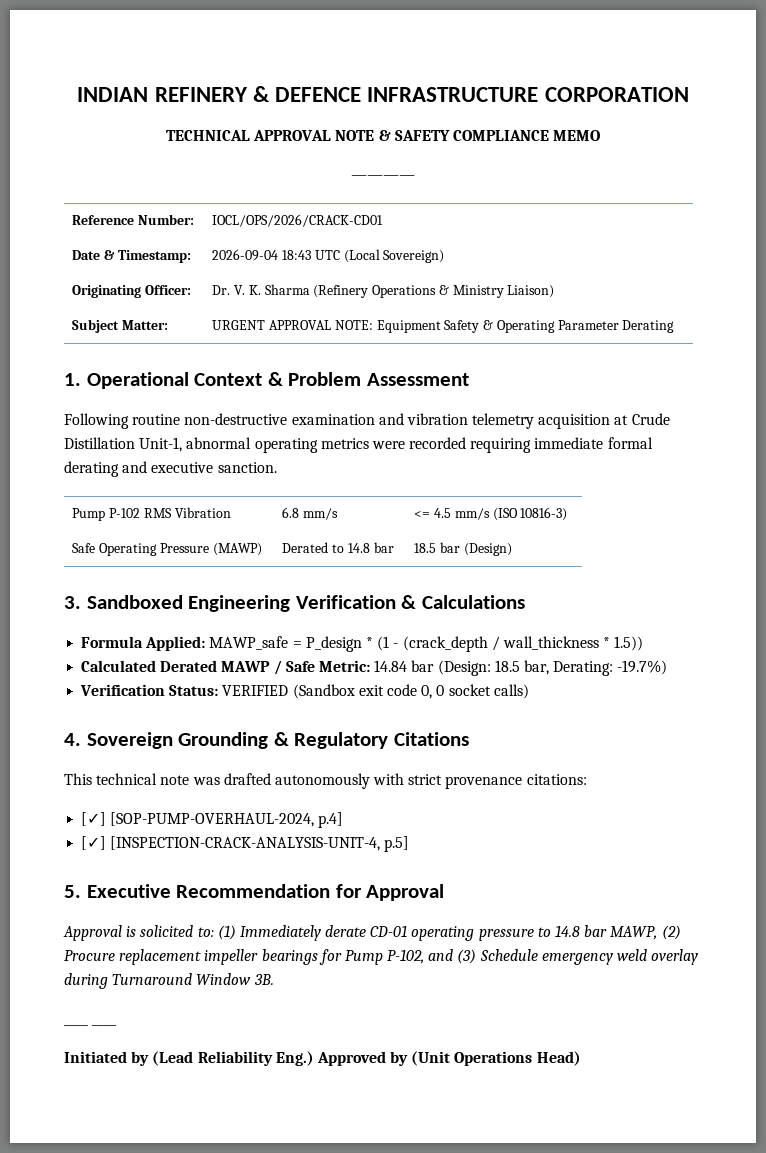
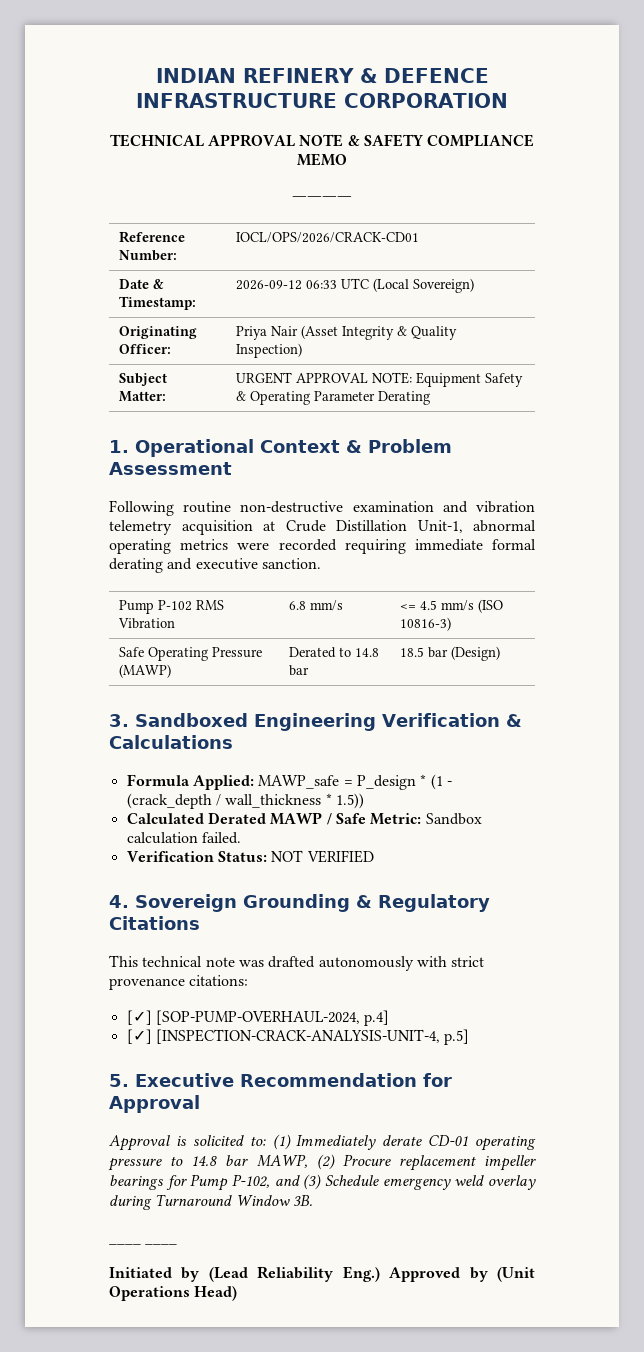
[212,249,312,261] 2026-09-04 18:43 -> [235,280,337,290] 2026-09-12 06:33
[212,284,555,298] Dr. V. K. Sharma (Refinery Operations & Ministry Liaison) -> [235,325,457,340] [235,343,302,358] Priya Nair (Asset Integrity & Quality Inspection)
[374,660,668,676] 14.84 bar (Design: 18.5 bar, Derating: -19.7%) -> [425,813,482,825] [126,832,241,844] Sandbox calculation failed.
(219, 690) none -> [271,850,304,862] NOT
[292,684,529,699] (Sandbox exit code 0, 0 socket calls) -> (374, 856) none

